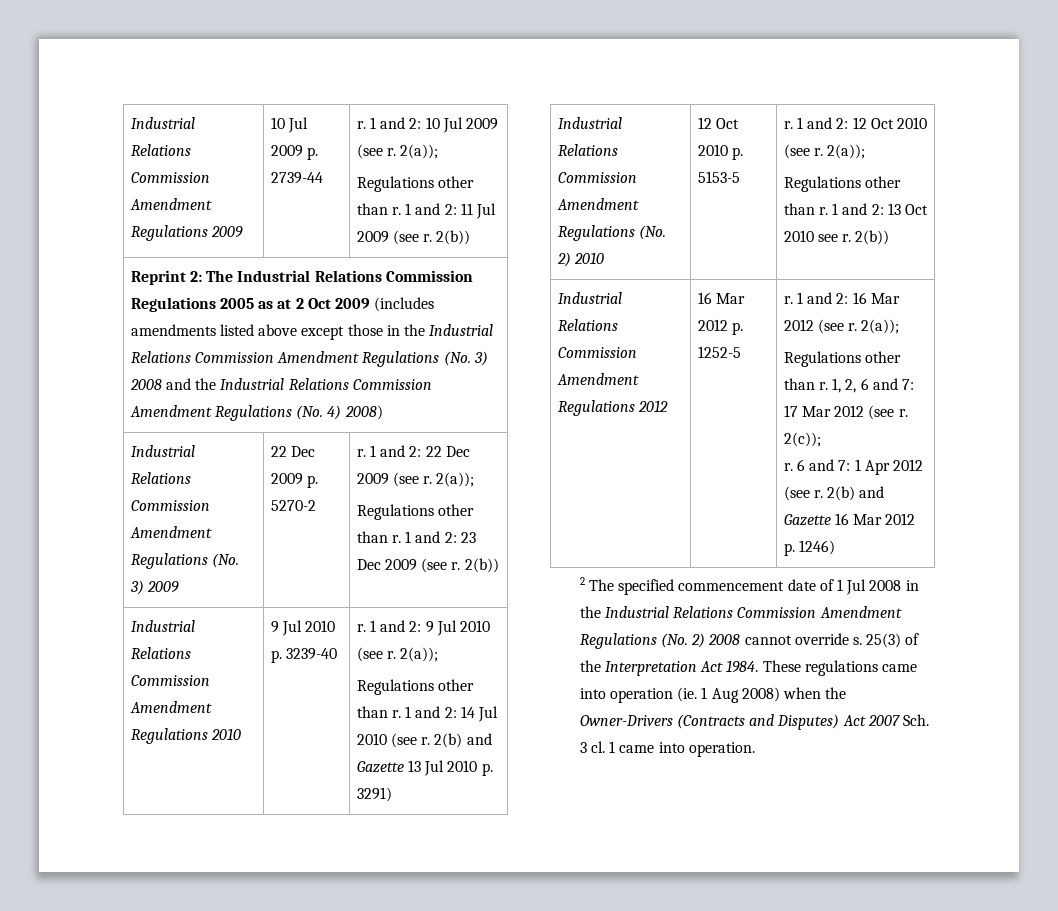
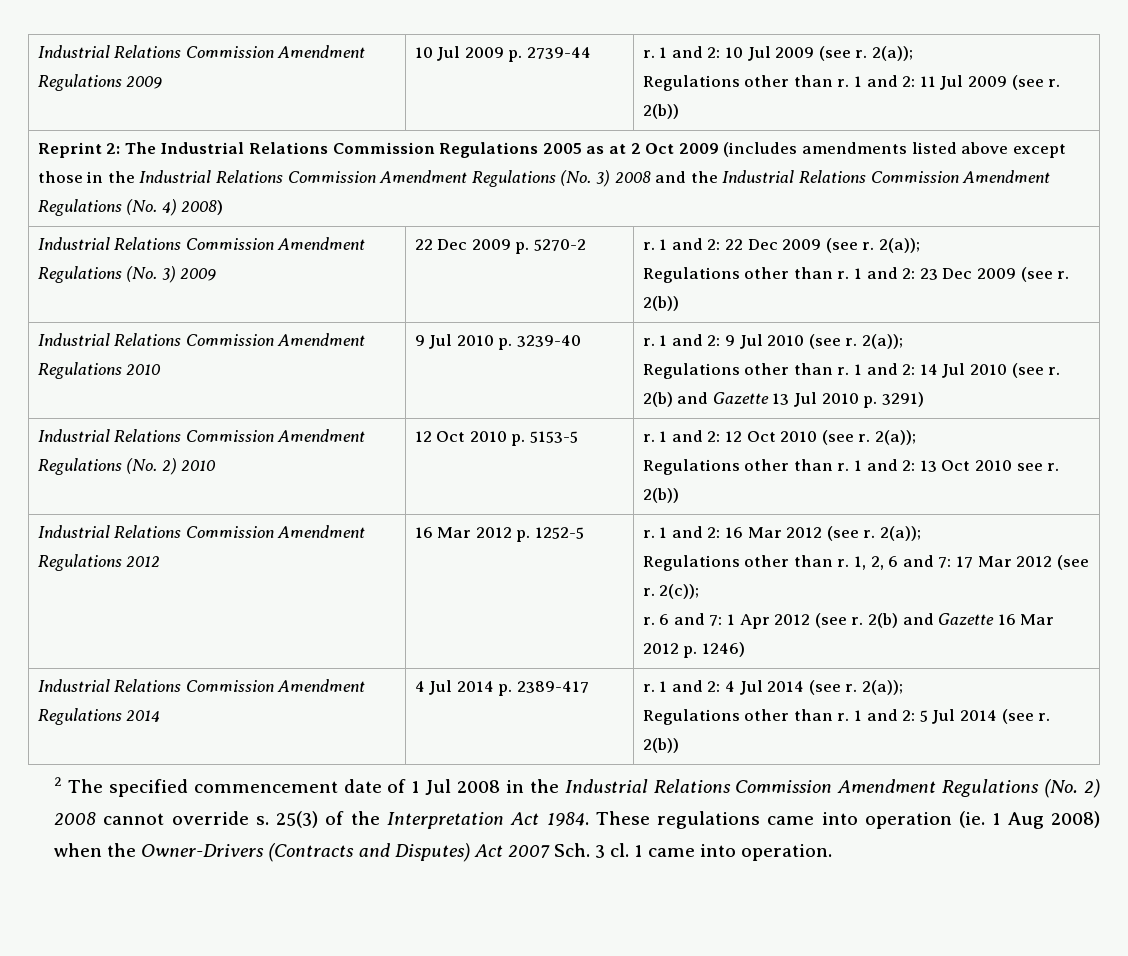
(836, 547) none -> [37,679,366,692] [37,708,161,725] [414,680,590,696] [642,680,904,695] [642,709,1051,725] [642,738,679,753] // Industrial Relations Commission Amendment Regulations 2014 | 4 Jul 2014 p. 2389-417 | r. 1 and 2: 4 Jul 2014 (see r. 2(a)); // Regulations other than r. 1 and 2: 5 Jul 2014 (see r. 2(b))

